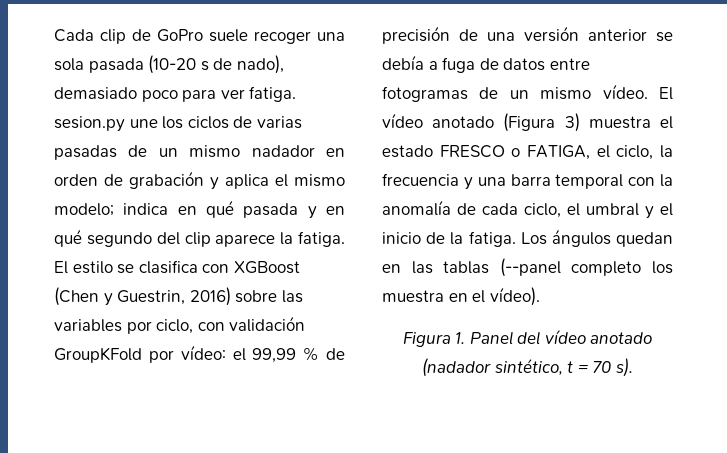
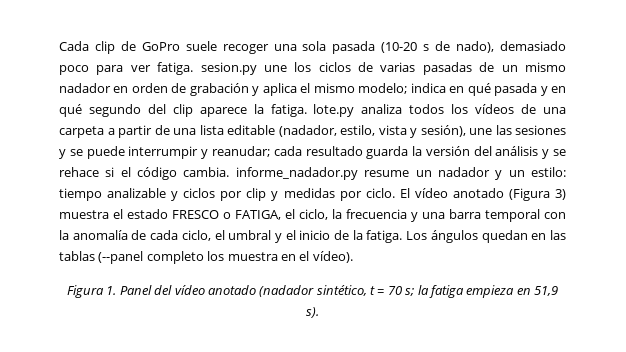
[54,260,300,274] [54,287,303,306] [54,316,306,334] [54,345,345,363] [382,26,673,44] [382,55,590,73] [382,84,648,102] El estilo se clasifica con XGBoost (Chen y Guestrin, 2016) sobre las variables por ciclo, con validación GroupKFold por vídeo: el 99,99 % de precisión de una versión anterior se debía a fuga de datos entre fotogramas de un mismo vídeo. -> [313,104,566,117] [59,125,566,138] [59,146,566,159] [59,167,566,180] [59,188,395,201] lote.py analiza todos los vídeos de una carpeta a partir de una lista editable (nadador, estilo, vista y sesión), une las sesiones y se puede interrumpir y reanudar; cada resultado guarda la versión del análisis y se rehace si el código cambia. informe_nadador.py resume un nadador y un estilo: tiempo analizable y ciclos por clip y medidas por ciclo.
(612, 367) none -> [405,285,558,298] s; la fatiga empieza en 51,9

